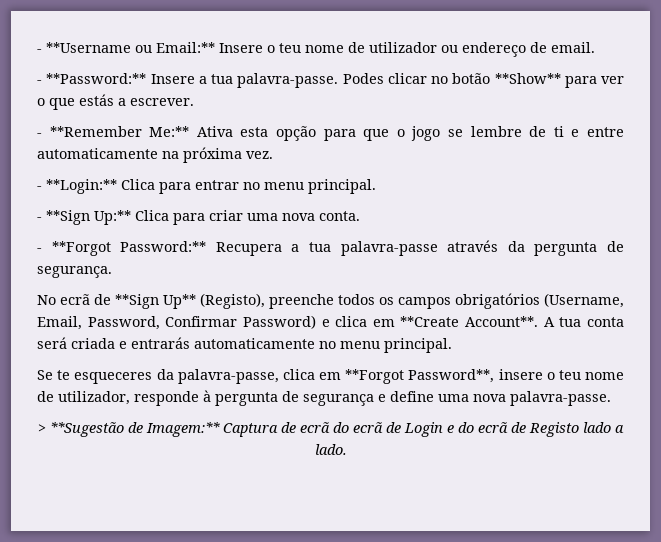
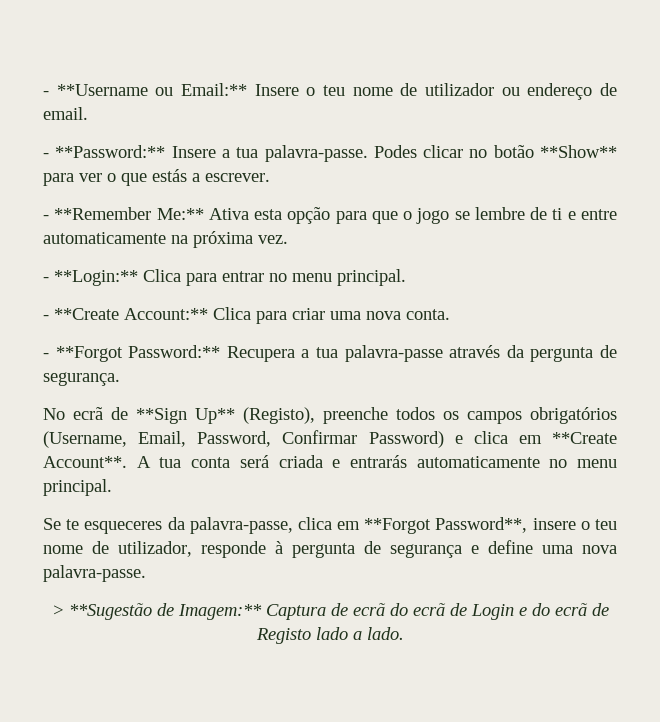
[46,210,131,225] **Sign Up:** -> [54,308,208,320] **Create Account:**

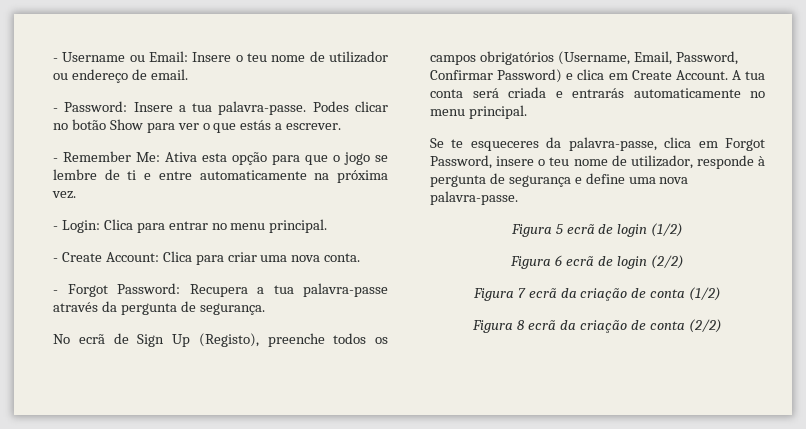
[43,83,247,96] - **Username ou Email:** -> [53,51,188,62] - Username ou Email:
[55,145,166,158] **Password:** -> [64,101,128,112] Password:
[540,145,617,158] **Show** -> [109,119,143,130] Show
[54,207,204,220] **Remember Me:** -> [63,151,160,162] Remember Me:
[54,270,138,286] **Login:** -> [61,220,100,233] Login:
[54,308,208,320] **Create Account:** -> [61,252,159,262] Create Account:
[55,345,221,362] **Forgot Password:** -> [67,283,180,297] Forgot Password:
[136,408,235,424] **Sign Up** -> [137,334,190,347] Sign Up
[552,432,617,444] [43,456,127,468] **Create Account**. -> [631,70,728,80] Create Account.
[364,517,528,534] **Forgot Password**, -> [725,138,765,151] [430,155,492,169] Forgot Password,
[51,603,609,620] [255,627,404,644] > **Sugestão de Imagem:** Captura de ecrã do ecrã de Login e do ecrã de Registo lado a lado. -> [510,223,684,237] [510,255,684,269] [472,287,722,301] [472,319,722,333] Figura 5 ecrã de login (1/2) // Figura 6 ecrã de login (2/2) // Figura 7 ecrã da criação de conta (1/2) // Figura 8 ecrã da criação de conta (2/2)

